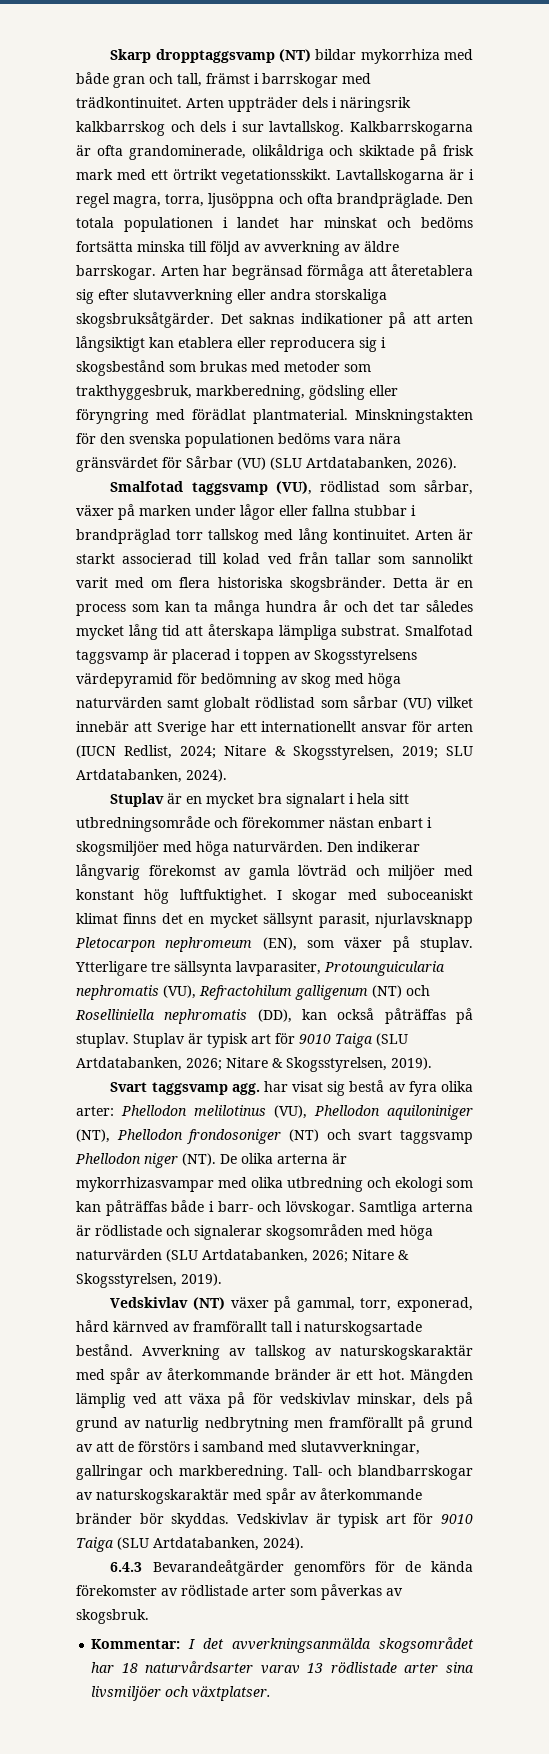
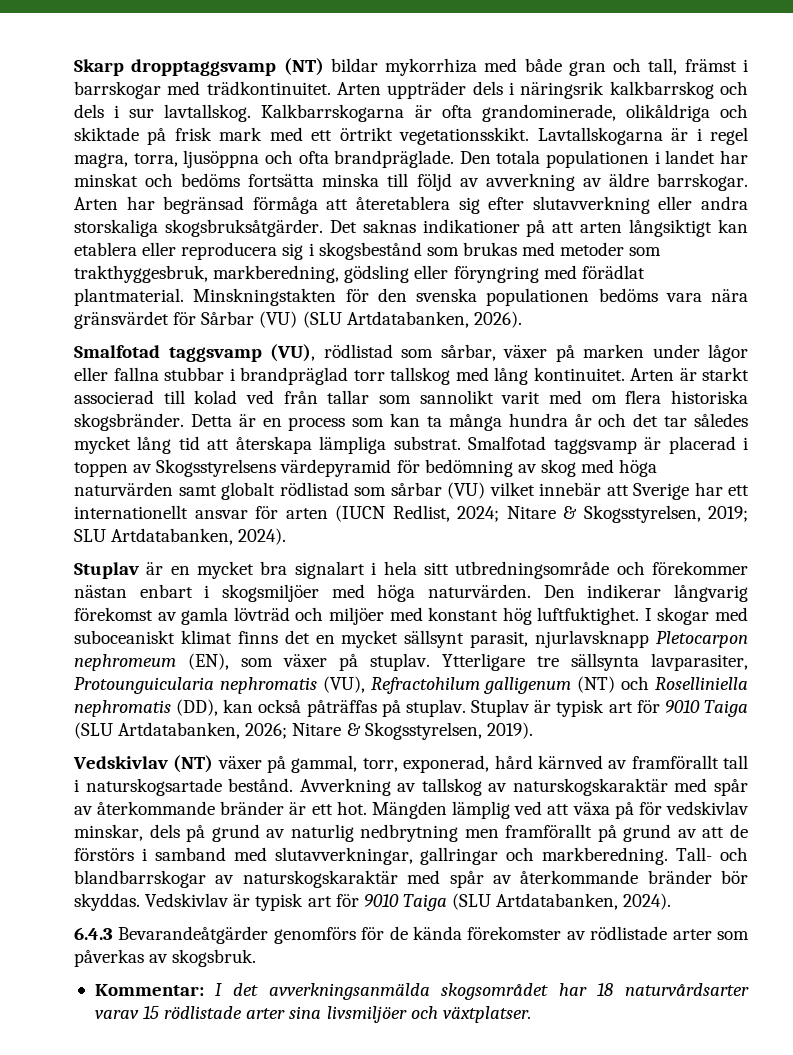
[110,1080,473,1096] [76,1105,473,1120] [76,1129,473,1144] [75,1153,347,1168] [76,1177,473,1192] [76,1200,473,1216] [76,1224,433,1240] [76,1249,409,1263] [76,1273,222,1288] // Svart taggsvamp agg. har visat sig bestå av fyra olika arter: Phellodon melilotinus (VU), Phellodon aquiloniniger (NT), Phellodon frondosoniger (NT) och svart taggsvamp Phellodon niger (NT). De olika arterna är mykorrhizasvampar med olika utbredning och ekologi som kan påträffas både i barr- och lövskogar. Samtliga arterna är rödlistade och signalerar skogsområden med höga naturvärden (SLU Artdatabanken, 2026; Nitare & Skogsstyrelsen, 2019). -> (533, 730) none
[307,1663,324,1673] 13 -> [143,1006,160,1019] 15

